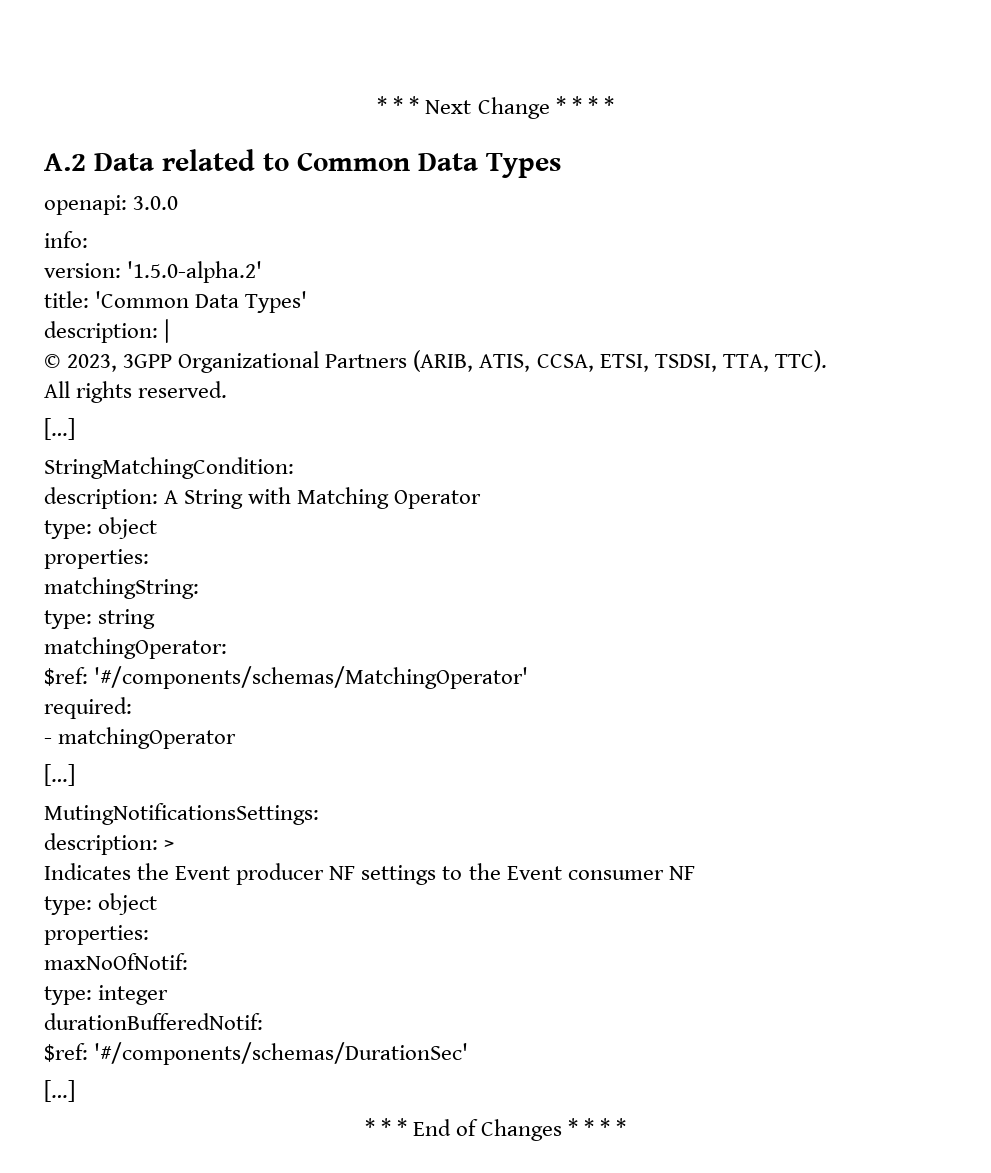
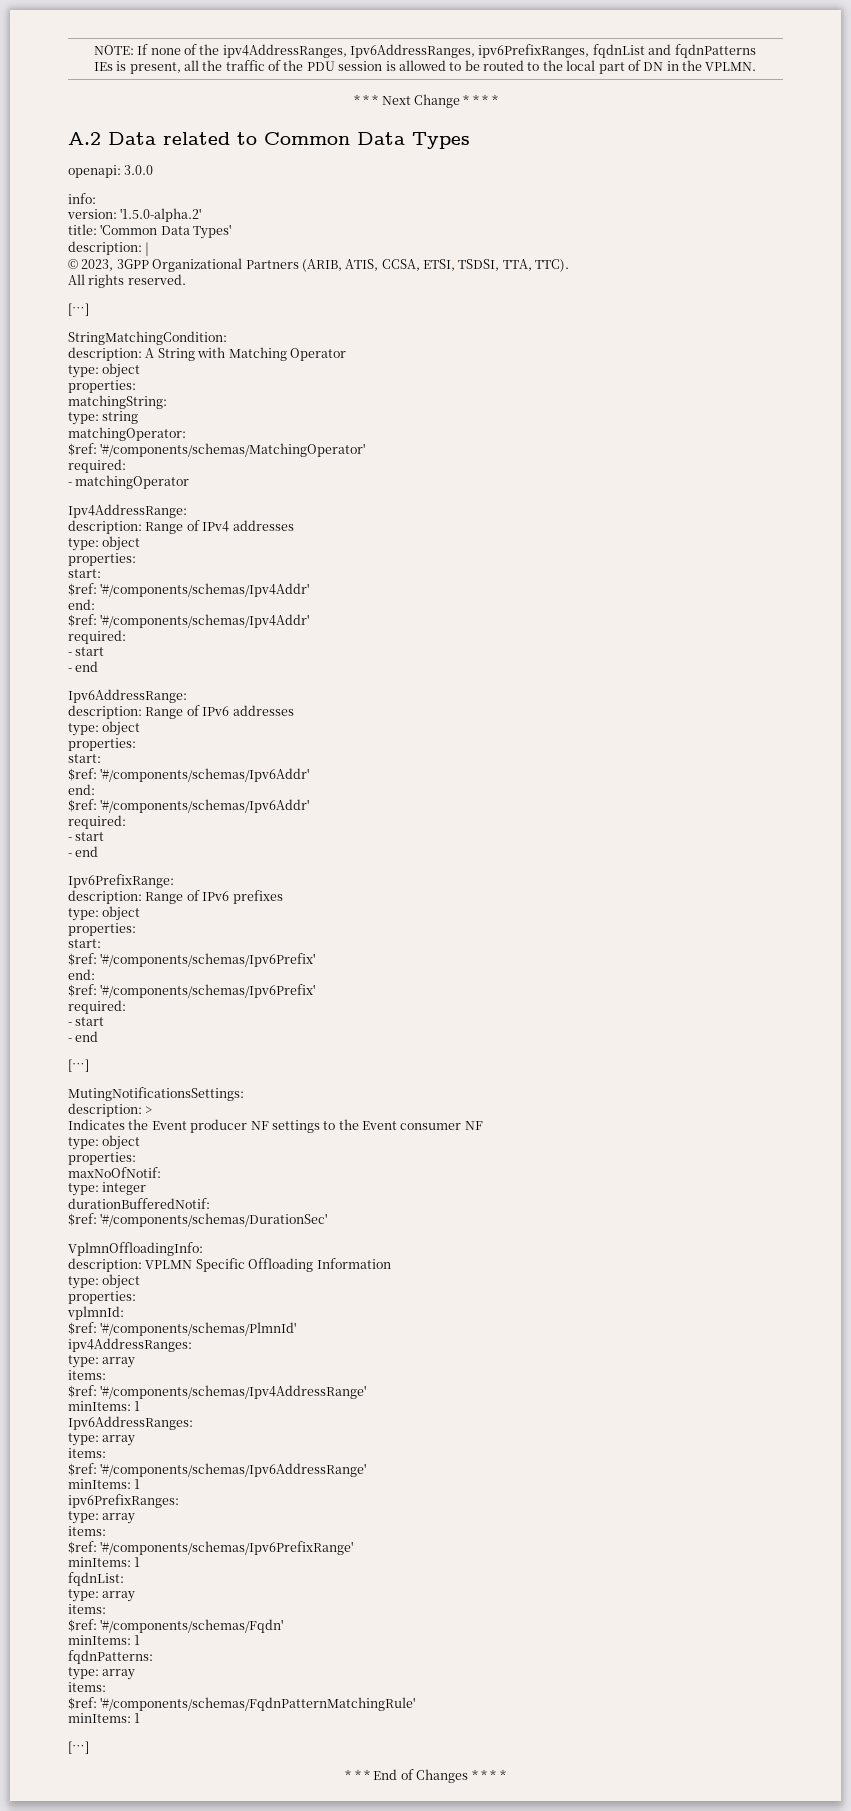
(377, 105) none -> [93,44,756,58] [93,60,757,74] NOTE: If none of the ipv4AddressRanges, Ipv6AddressRanges, ipv6PrefixRanges, fqdnList and fqdnPatterns IEs is present, all the traffic of the PDU session is allowed to be routed to the local part of DN in the VPLMN. //
(237, 738) none -> [68,504,187,518] [68,520,294,534] [68,536,141,551] [68,553,136,566] [68,569,101,578] [68,583,310,597] [68,599,95,610] [68,614,310,628] [68,630,126,644] [68,647,105,656] [68,661,99,672] [68,689,187,703] [68,705,294,719] [68,721,141,736] [68,738,136,751] [68,754,101,763] [68,768,310,782] [68,784,95,795] [68,799,310,813] [68,815,126,829] [68,832,105,841] [68,846,99,857] [68,874,174,888] [68,890,283,904] [68,906,141,921] [68,923,136,936] [68,939,101,948] [68,953,316,967] [68,969,95,980] [68,984,316,998] [68,1000,126,1014] [68,1017,105,1026] [68,1031,99,1042] // Ipv4AddressRange: // description: Range of IPv4 addresses // type: object // properties: // start: // $ref: '#/components/schemas/Ipv4Addr' // end: // $ref: '#/components/schemas/Ipv4Addr' // required: // - start // - end // Ipv6AddressRange: // description: Range of IPv6 addresses // type: object // properties: // start: // $ref: '#/components/schemas/Ipv6Addr' // end: // $ref: '#/components/schemas/Ipv6Addr' // required: // - start // - end // Ipv6PrefixRange: // description: Range of IPv6 prefixes // type: object // properties: // start: // $ref: '#/components/schemas/Ipv6Prefix' // end: // $ref: '#/components/schemas/Ipv6Prefix' // required: // - start // - end
(469, 1053) none -> [68,1242,203,1256] [68,1258,391,1272] [68,1274,141,1289] [68,1291,136,1304] [67,1306,124,1320] [68,1322,297,1336] [68,1338,192,1352] [68,1355,136,1368] [68,1370,106,1380] [68,1385,367,1399] [68,1401,141,1411] [68,1416,193,1430] [68,1433,136,1446] [68,1448,106,1458] [68,1463,367,1477] [68,1479,141,1489] [68,1494,179,1508] [68,1511,136,1524] [68,1526,106,1536] [68,1541,354,1555] [68,1557,141,1567] [68,1572,124,1586] [68,1589,136,1602] [68,1604,106,1614] [68,1619,284,1633] [68,1635,141,1645] [68,1650,153,1664] [68,1667,136,1680] [68,1682,106,1692] [68,1697,416,1711] [68,1713,141,1723] // VplmnOffloadingInfo: // description: VPLMN Specific Offloading Information // type: object // properties: // vplmnId: // $ref: '#/components/schemas/PlmnId' // ipv4AddressRanges: // type: array // items: // $ref: '#/components/schemas/Ipv4AddressRange' // minItems: 1 // Ipv6AddressRanges: // type: array // items: // $ref: '#/components/schemas/Ipv6AddressRange' // minItems: 1 // ipv6PrefixRanges: // type: array // items: // $ref: '#/components/schemas/Ipv6PrefixRange' // minItems: 1 // fqdnList: // type: array // items: // $ref: '#/components/schemas/Fqdn' // minItems: 1 // fqdnPatterns: // type: array // items: // $ref: '#/components/schemas/FqdnPatternMatchingRule' // minItems: 1

